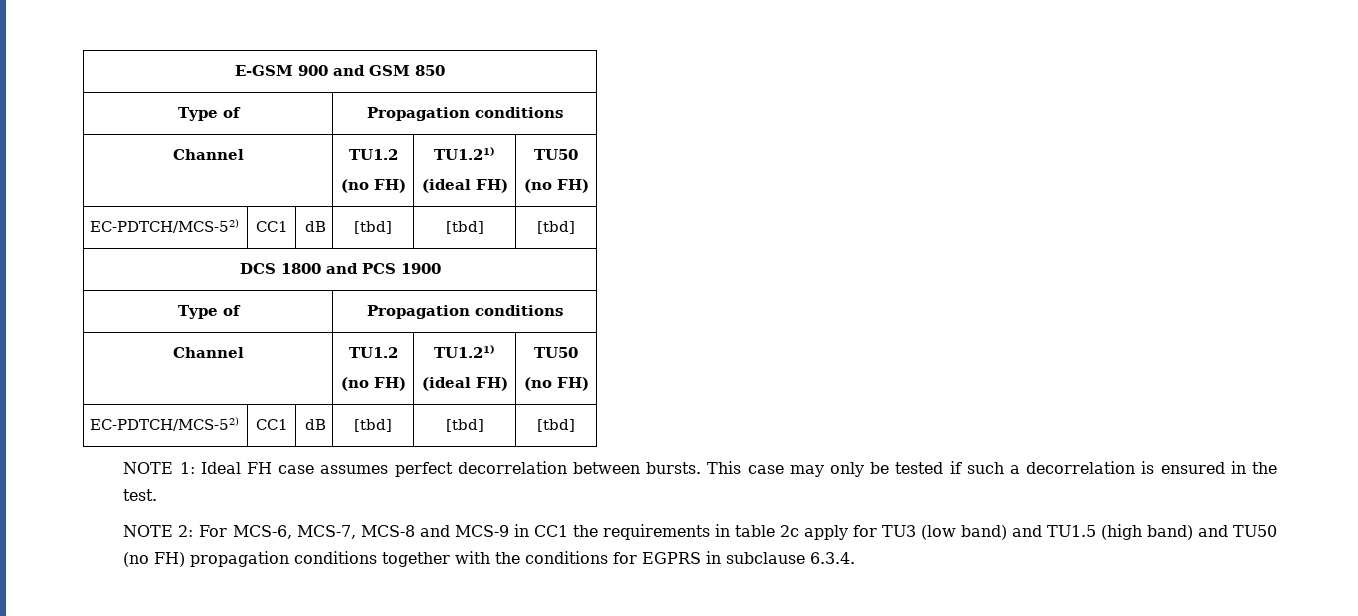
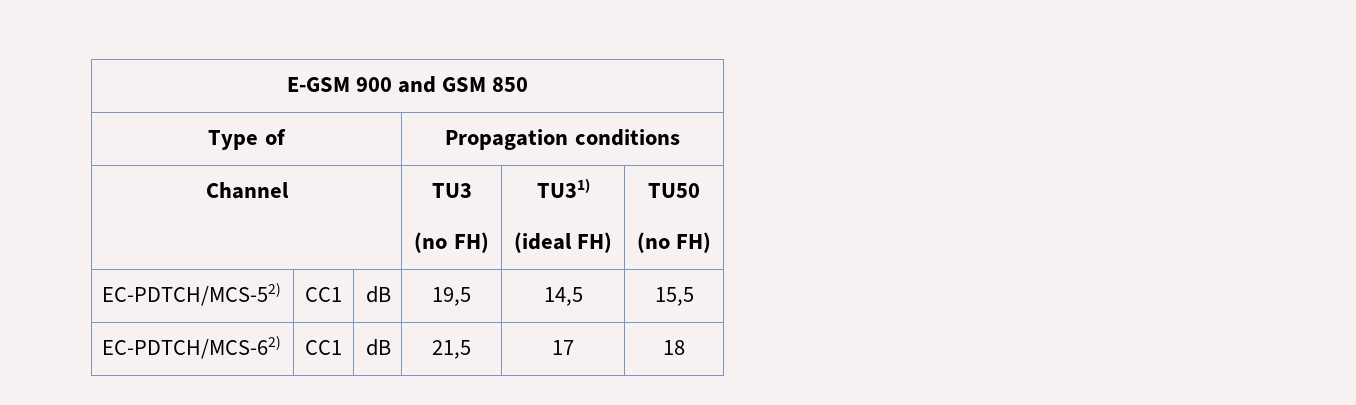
[348,149,398,160] [340,179,406,193] [434,147,495,160] [421,179,508,193] [534,149,578,160] [523,179,589,193] [90,219,240,233] [255,221,288,232] [304,221,326,232] [354,221,392,234] [445,221,484,234] [537,221,575,234] [239,263,441,274] [177,305,241,319] [366,305,563,319] [172,347,244,358] [348,347,398,358] [340,377,406,391] [434,345,495,358] [421,377,508,391] [534,347,578,358] [523,377,589,391] [90,417,240,431] [255,419,288,430] [304,419,326,430] [354,419,392,432] [445,419,484,432] [537,419,575,432] [123,461,1278,477] [123,489,158,501] [123,524,1278,540] [123,551,856,567] TU1.2 // (no FH) | TU1.21) // (ideal FH) | TU50 // (no FH) // EC-PDTCH/MCS-52) | CC1 | dB | [tbd] | [tbd] | [tbd] // DCS 1800 and PCS 1900 // Type of | Propagation conditions // Channel | TU1.2 // (no FH) | TU1.21) // (ideal FH) | TU50 // (no FH) // EC-PDTCH/MCS-52) | CC1 | dB | [tbd] | [tbd] | [tbd] // NOTE 1: Ideal FH case assumes perfect decorrelation between bursts. This case may only be tested if such a decorrelation is ensured in the test. // NOTE 2: For MCS-6, MCS-7, MCS-8 and MCS-9 in CC1 the requirements in table 2c apply for TU3 (low band) and TU1.5 (high band) and TU50 (no FH) propagation conditions together with the conditions for EGPRS in subclause 6.3.4. -> [431,183,472,198] [414,232,489,253] [536,178,590,198] [513,232,613,253] [648,183,701,198] [636,232,712,253] [102,282,282,306] [305,287,342,302] [365,286,391,303] [432,287,471,306] [543,287,583,306] [654,287,694,306] [102,335,282,359] [305,340,342,355] [365,339,391,356] [432,340,471,359] [552,340,574,355] [663,340,686,355] TU3 // (no FH) | TU31) // (ideal FH) | TU50 // (no FH) // EC-PDTCH/MCS-52) | CC1 | dB | 19,5 | 14,5 | 15,5 // EC-PDTCH/MCS-62) | CC1 | dB | 21,5 | 17 | 18

